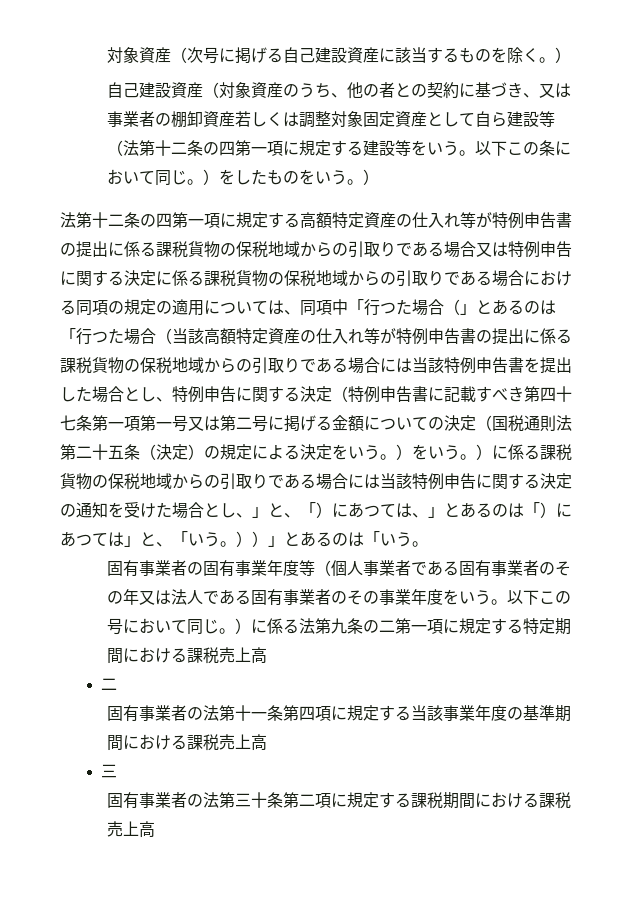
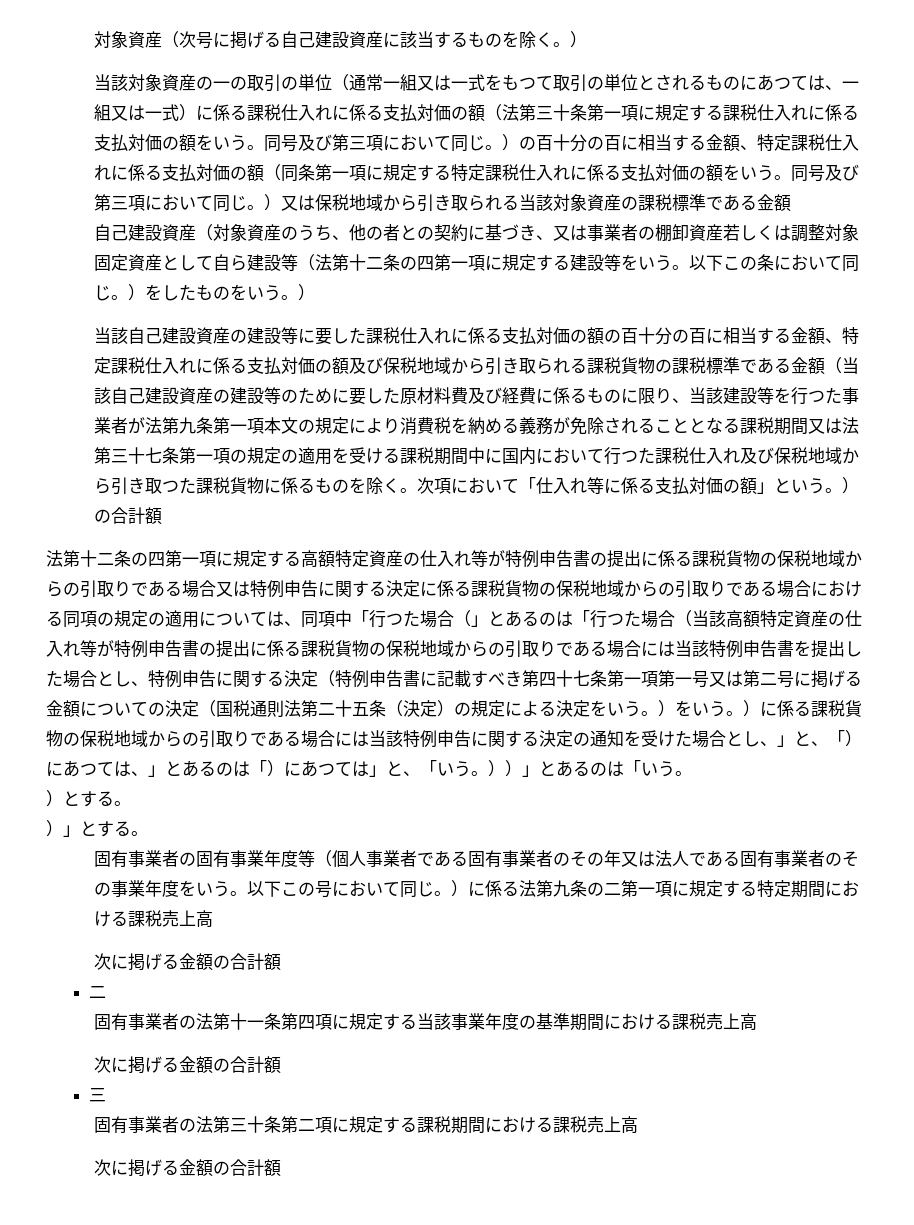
(572, 55) none -> [94,74,860,92] [94,104,860,121] [94,134,860,152] [94,164,860,182] [94,194,792,212] // 当該対象資産の一の取引の単位（通常一組又は一式をもつて取引の単位とされるものにあつては、一組又は一式）に係る課税仕入れに係る支払対価の額（法第三十条第一項に規定する課税仕入れに係る支払対価の額をいう。同号及び第三項において同じ。）の百十分の百に相当する金額、特定課税仕入れに係る支払対価の額（同条第一項に規定する特定課税仕入れに係る支払対価の額をいう。同号及び第三項において同じ。）又は保税地域から引き取られる当該対象資産の課税標準である金額
(380, 177) none -> [94,327,860,345] [94,357,860,375] [94,387,860,405] [94,417,860,435] [94,447,860,465] [94,477,860,495] [94,507,163,524] // 当該自己建設資産の建設等に要した課税仕入れに係る支払対価の額の百十分の百に相当する金額、特定課税仕入れに係る支払対価の額及び保税地域から引き取られる課税貨物の課税標準である金額（当該自己建設資産の建設等のために要した原材料費及び経費に係るものに限り、当該建設等を行つた事業者が法第九条第一項本文の規定により消費税を納める義務が免除されることとなる課税期間又は法第三十七条第一項の規定の適用を受ける課税期間中に国内において行つた課税仕入れ及び保税地域から引き取つた課税貨物に係るものを除く。次項において「仕入れ等に係る支払対価の額」という。）の合計額
(428, 544) none -> [46,790,131,807] [46,820,148,837] // ）とする。 // ）」とする。
(268, 655) none -> [94,953,282,971] // 次に掲げる金額の合計額
(268, 742) none -> [94,1056,282,1074] // 次に掲げる金額の合計額
(156, 829) none -> [94,1159,282,1177] // 次に掲げる金額の合計額

